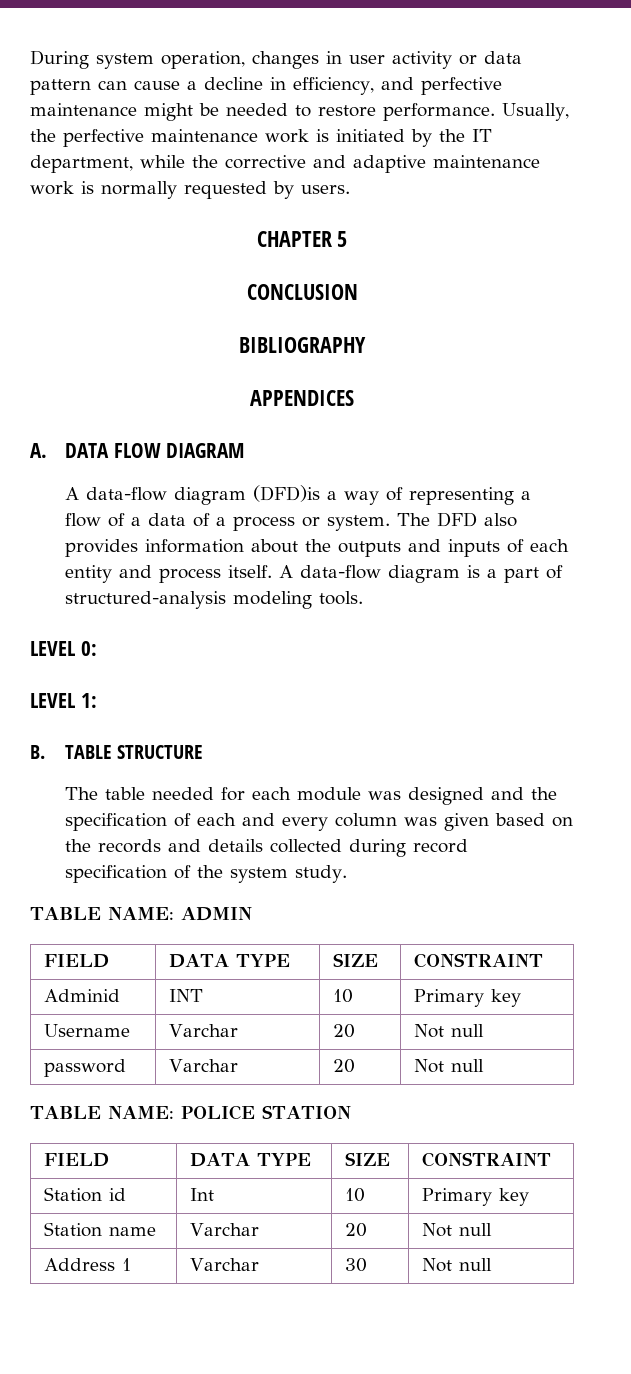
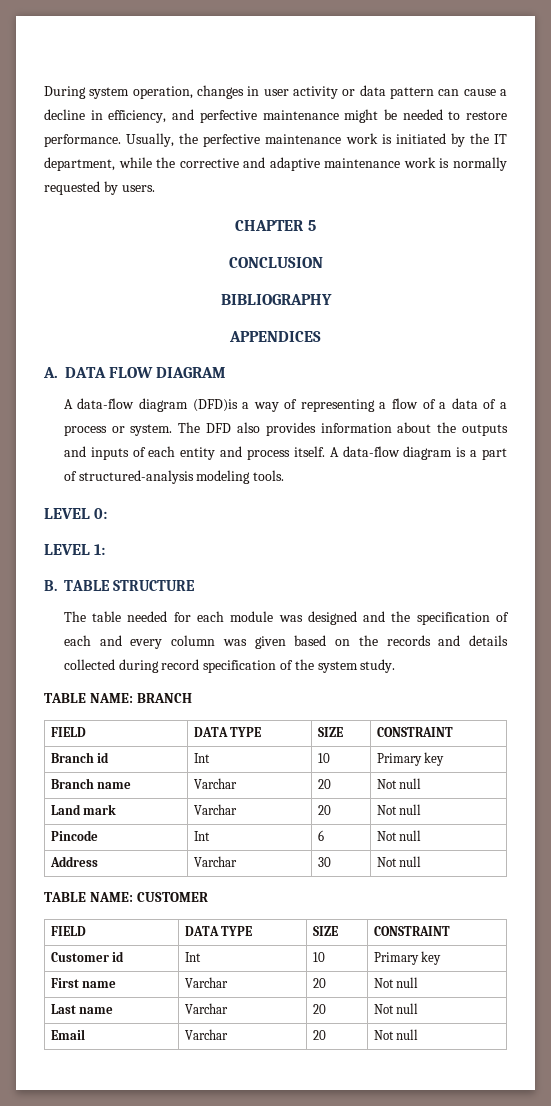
[180,907,252,921] [44,954,110,968] [169,954,291,968] [333,953,379,967] [414,953,544,968] [44,989,121,1002] [169,989,204,1002] [333,989,354,1003] [414,989,522,1007] [44,1024,131,1037] [169,1024,239,1037] [333,1024,356,1038] [414,1024,485,1038] [44,1059,127,1077] [169,1059,239,1072] [333,1059,356,1073] [414,1059,485,1073] [30,1105,351,1120] [44,1153,110,1167] [190,1153,312,1167] [345,1152,391,1166] [422,1152,552,1167] [44,1187,127,1202] [190,1188,215,1201] [345,1188,366,1202] [422,1188,530,1206] [44,1222,157,1237] [190,1223,260,1236] [345,1223,368,1237] [422,1223,493,1237] [44,1258,132,1271] [190,1258,260,1271] [345,1258,368,1272] [422,1258,493,1272] ADMIN // FIELD | DATA TYPE | SIZE | CONSTRAINT // Adminid | INT | 10 | Primary key // Username | Varchar | 20 | Not null // password | Varchar | 20 | Not null // TABLE NAME: POLICE STATION // FIELD | DATA TYPE | SIZE | CONSTRAINT // Station id | Int | 10 | Primary key // Station name | Varchar | 20 | Not null // Address 1 | Varchar | 30 | Not null -> [136,693,192,703] [51,727,87,737] [194,727,262,737] [318,727,344,737] [377,727,454,737] [51,752,110,763] [194,753,211,763] [318,753,331,763] [377,752,445,766] [51,778,132,789] [194,778,238,789] [318,779,332,789] [377,778,422,789] [51,804,117,815] [194,804,238,815] [318,805,332,815] [377,804,422,815] [51,830,99,841] [194,831,211,841] [318,830,325,841] [377,830,422,841] [50,856,99,867] [194,856,238,867] [318,857,332,867] [377,856,422,867] [44,892,208,902] [51,926,87,936] [185,926,253,936] [313,926,339,936] [374,926,451,936] [51,951,125,962] [185,952,202,962] [313,952,326,962] [374,951,442,965] [51,978,117,988] [185,977,229,988] [313,978,327,988] [374,977,419,988] [51,1004,114,1014] [185,1003,229,1014] [313,1004,327,1014] [374,1003,419,1014] [51,1029,86,1040] [185,1029,229,1040] [313,1030,327,1040] [374,1029,419,1040] BRANCH // FIELD | DATA TYPE | SIZE | CONSTRAINT // Branch id | Int | 10 | Primary key // Branch name | Varchar | 20 | Not null // Land mark | Varchar | 20 | Not null // Pincode | Int | 6 | Not null // Address | Varchar | 30 | Not null // TABLE NAME: CUSTOMER // FIELD | DATA TYPE | SIZE | CONSTRAINT // Customer id | Int | 10 | Primary key // First name | Varchar | 20 | Not null // Last name | Varchar | 20 | Not null // Email | Varchar | 20 | Not null

